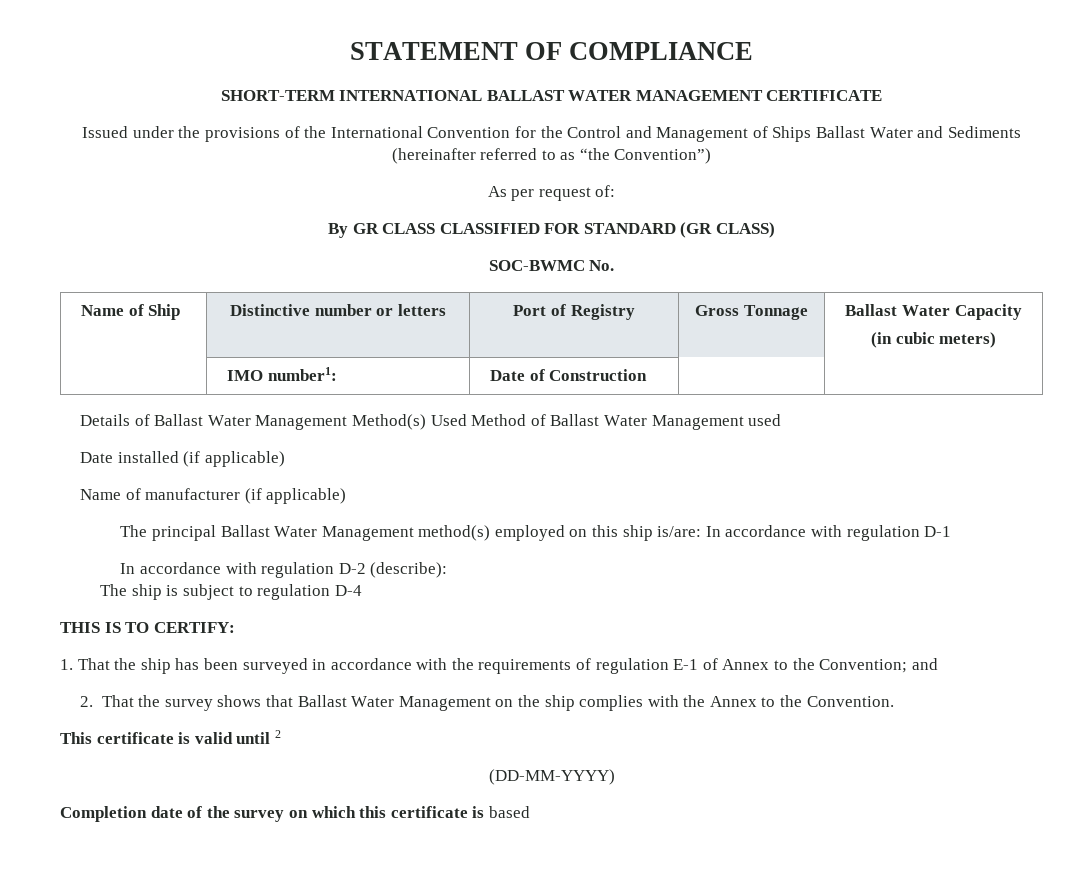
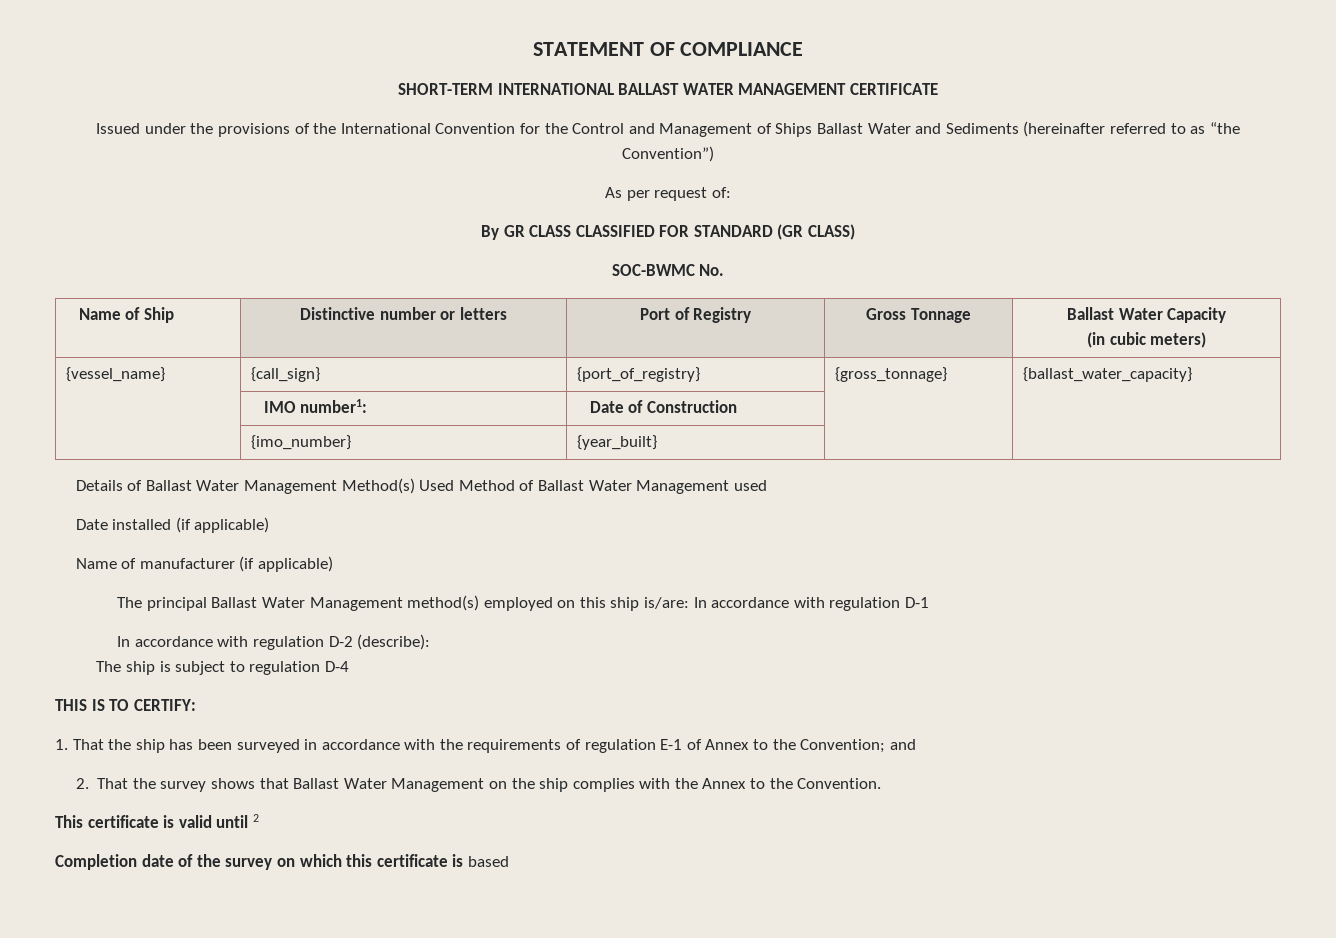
(997, 340) none -> [66,367,166,382] [251,367,321,382] [577,367,701,382] [835,367,948,382] [1023,367,1193,382] // {vessel_name} | {call_sign} | {port_of_registry} | {gross_tonnage} | {ballast_water_capacity}
(648, 375) none -> [251,435,352,450] [577,435,658,450] // | {imo_number} | {year_built} | |
[488,769,615,785] // (DD-MM-YYYY) -> (259, 818) none

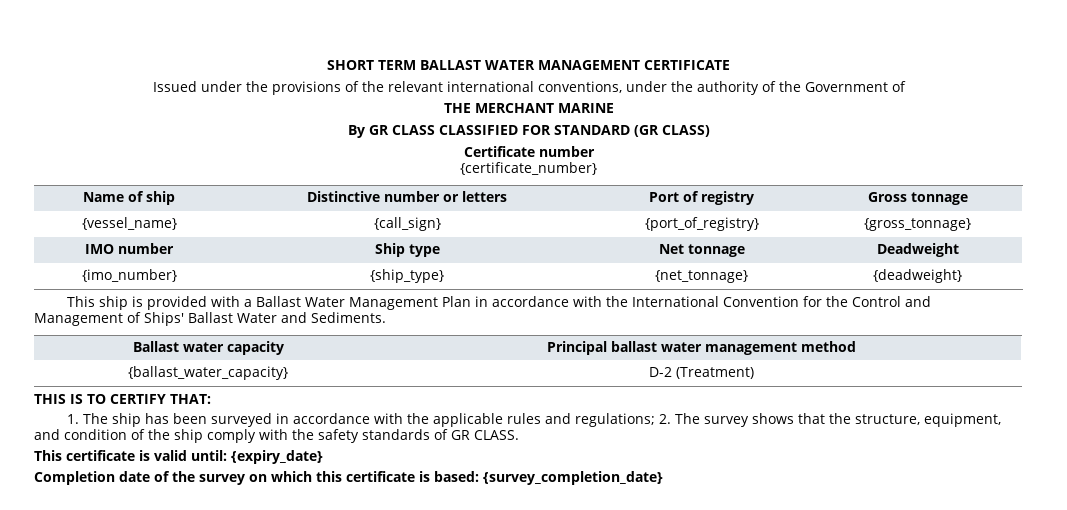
[532,42,804,56] [398,83,614,95] STATEMENT OF COMPLIANCE // SHORT-TERM INTERNATIONAL -> [326,60,416,70] SHORT TERM
[340,121,1240,137] [622,146,714,162] [605,187,731,201] International Convention for the Control and Management of Ships Ballast Water and Sediments (hereinafter referred to as “the Convention”) // As per request of: -> [387,81,906,95] [443,103,614,113] relevant international conventions, under the authority of the Government of // THE MERCHANT MARINE
[611,264,725,276] [78,307,174,323] SOC-BWMC No. // Name of Ship -> [463,146,595,157] [460,162,597,175] [83,191,175,205] Certificate number // {certificate_number} // Name of ship
[693,307,752,323] Registry -> [701,191,754,205] registry
[910,308,971,323] [1066,307,1227,323] [1086,332,1207,348] [66,367,166,382] [251,367,321,382] [577,367,701,382] [835,367,948,382] [1023,367,1193,382] [263,399,368,413] [589,400,737,413] [251,435,352,450] [577,435,658,450] [75,478,767,494] [75,517,270,533] [75,556,334,572] [117,595,929,611] [117,634,431,650] [96,661,349,675] Tonnage | Ballast Water Capacity // (in cubic meters) // {vessel_name} | {call_sign} | {port_of_registry} | {gross_tonnage} | {ballast_water_capacity} // | IMO number1: | Date of Construction | | // | {imo_number} | {year_built} | | // Details of Ballast Water Management Method(s) Used Method of Ballast Water Management used // Date installed (if applicable) // Name of manufacturer (if applicable) // The principal Ballast Water Management method(s) employed on this ship is/are: In accordance with regulation D-1 // In accordance with regulation D-2 (describe): // The ship is subject to regulation D-4 -> [910,192,968,205] [81,217,177,230] [373,217,441,231] [644,217,759,231] [864,218,971,231] [85,243,174,254] [374,243,440,257] [658,244,745,257] [876,243,959,257] [81,269,177,282] [370,269,444,283] [655,270,748,283] [873,269,962,283] [67,296,932,310] [34,312,386,326] [132,341,284,355] [547,341,856,355] [128,366,288,380] [649,367,754,379] tonnage // {vessel_name} | {call_sign} | {port_of_registry} | {gross_tonnage} // IMO number | Ship type | Net tonnage | Deadweight // {imo_number} | {ship_type} | {net_tonnage} | {deadweight} // This ship is provided with a Ballast Water Management Plan in accordance with the International Convention for the Control and Management of Ships' Ballast Water and Sediments. // Ballast water capacity | Principal ballast water management method // {ballast_water_capacity} | D-2 (Treatment)
[133,699,196,711] CERTIFY: -> [110,394,211,404] CERTIFY THAT:
[72,739,132,750] That the -> [83,413,109,424] The
[467,739,916,753] [75,778,882,792] requirements of regulation E-1 of Annex to the Convention; and // 2. That the survey shows that Ballast Water Management on the ship complies with the Annex to the Convention. -> [433,413,1002,427] [34,429,519,443] applicable rules and regulations; 2. The survey shows that the structure, equipment, and condition of the ship comply with the safety standards of GR CLASS.
[216,814,259,828] until 2 -> [191,450,323,464] until: {expiry_date}
[467,856,509,867] based -> [434,471,663,485] based: {survey_completion_date}

